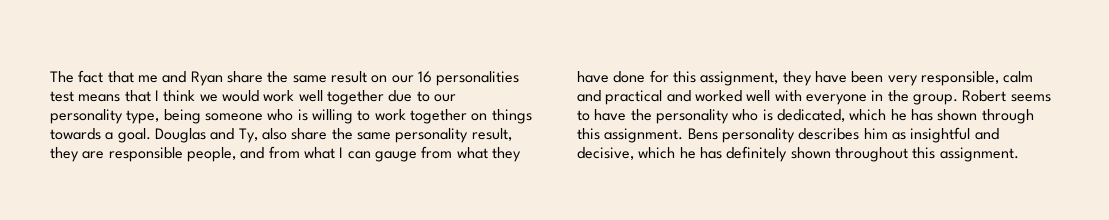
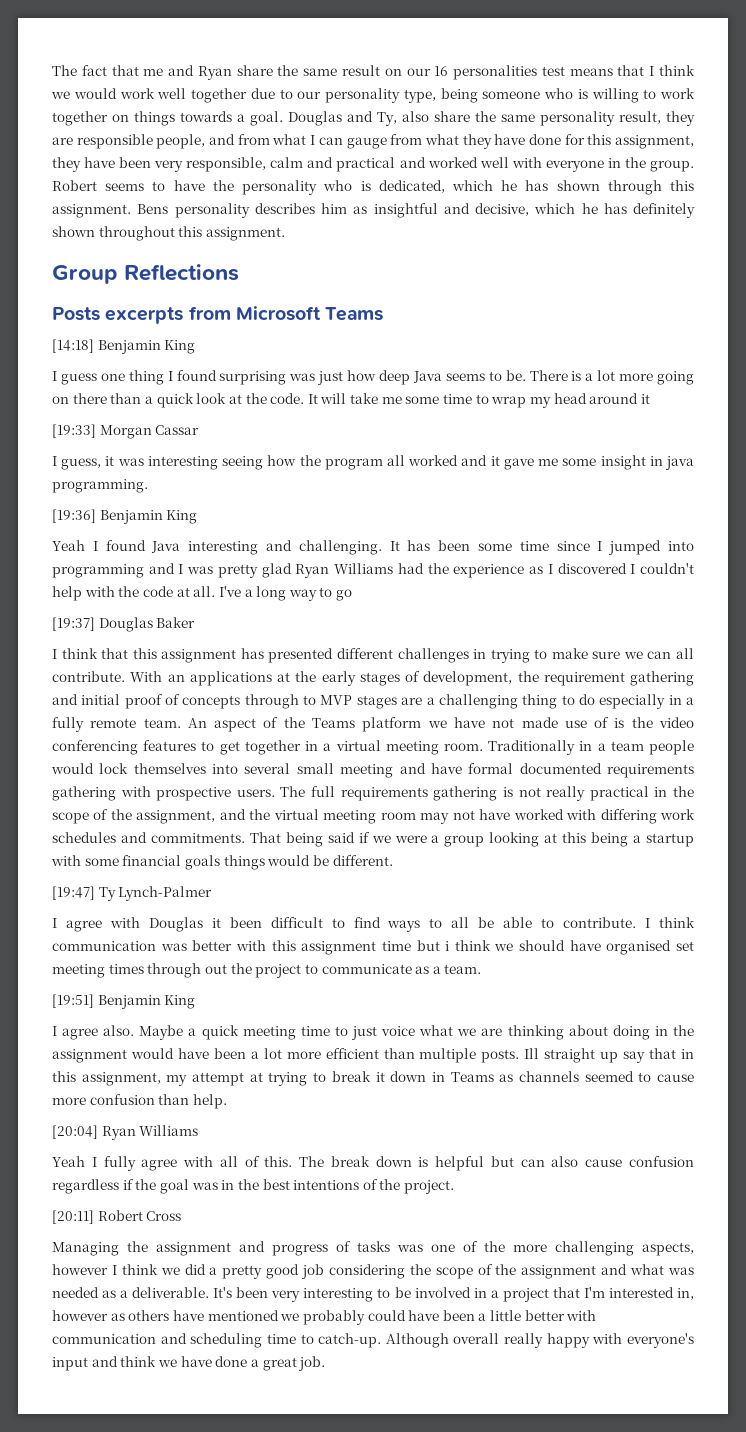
(1019, 154) none -> [52,264,240,284] [52,306,384,324] [52,339,196,354] [52,370,694,385] [52,393,650,408] [52,424,200,439] [52,455,694,470] [52,479,148,493] [52,509,198,524] [52,540,694,555] [52,563,695,578] [52,586,353,601] [52,617,196,632] [52,648,694,663] [52,671,694,686] [52,694,695,709] [52,717,694,732] [52,740,694,755] [51,763,695,778] [52,786,695,801] [52,809,695,824] [52,832,694,847] [51,855,393,870] [52,886,213,901] [52,917,695,932] [52,940,694,955] [52,963,482,978] [52,994,196,1009] [52,1025,694,1040] [52,1048,694,1063] [52,1071,694,1086] [52,1094,227,1109] [52,1125,199,1140] [52,1156,694,1171] [52,1179,455,1194] [52,1210,182,1224] [52,1241,694,1256] [52,1264,694,1279] [52,1287,694,1302] [52,1310,597,1325] [52,1333,694,1348] [52,1356,326,1371] // Group Reflections // Posts excerpts from Microsoft Teams // [14:18] Benjamin King // I guess one thing I found surprising was just how deep Java seems to be. There is a lot more going on there than a quick look at the code. It will take me some time to wrap my head around it // [19:33] Morgan Cassar // I guess, it was interesting seeing how the program all worked and it gave me some insight in java programming. // [19:36] Benjamin King // Yeah I found Java interesting and challenging. It has been some time since I jumped into programming and I was pretty glad Ryan Williams had the experience as I discovered I couldn't help with the code at all. I've a long way to go // [19:37] Douglas Baker // I think that this assignment has presented different challenges in trying to make sure we can all contribute. With an applications at the early stages of development, the requirement gathering and initial proof of concepts through to MVP stages are a challenging thing to do especially in a fully remote team. An aspect of the Teams platform we have not made use of is the video conferencing features to get together in a virtual meeting room. Traditionally in a team people would lock themselves into several small meeting and have formal documented requirements gathering with prospective users. The full requirements gathering is not really practical in the scope of the assignment, and the virtual meeting room may not have worked with differing work schedules and commitments. That being said if we were a group looking at this being a startup with some financial goals things would be different. // [19:47] Ty Lynch-Palmer // I agree with Douglas it been difficult to find ways to all be able to contribute. I think communication was better with this assignment time but i think we should have organised set meeting times through out the project to communicate as a team. // [19:51] Benjamin King // I agree also. Maybe a quick meeting time to just voice what we are thinking about doing in the assignment would have been a lot more efficient than multiple posts. Ill straight up say that in this assignment, my attempt at trying to break it down in Teams as channels seemed to cause more confusion than help. // [20:04] Ryan Williams // Yeah I fully agree with all of this. The break down is helpful but can also cause confusion regardless if the goal was in the best intentions of the project. // [20:11] Robert Cross // Managing the assignment and progress of tasks was one of the more challenging aspects, however I think we did a pretty good job considering the scope of the assignment and what was needed as a deliverable. It's been very interesting to be involved in a project that I'm interested in, however as others have mentioned we probably could have been a little better with communication and scheduling time to catch-up. Although overall really happy with everyone's input and think we have done a great job.

